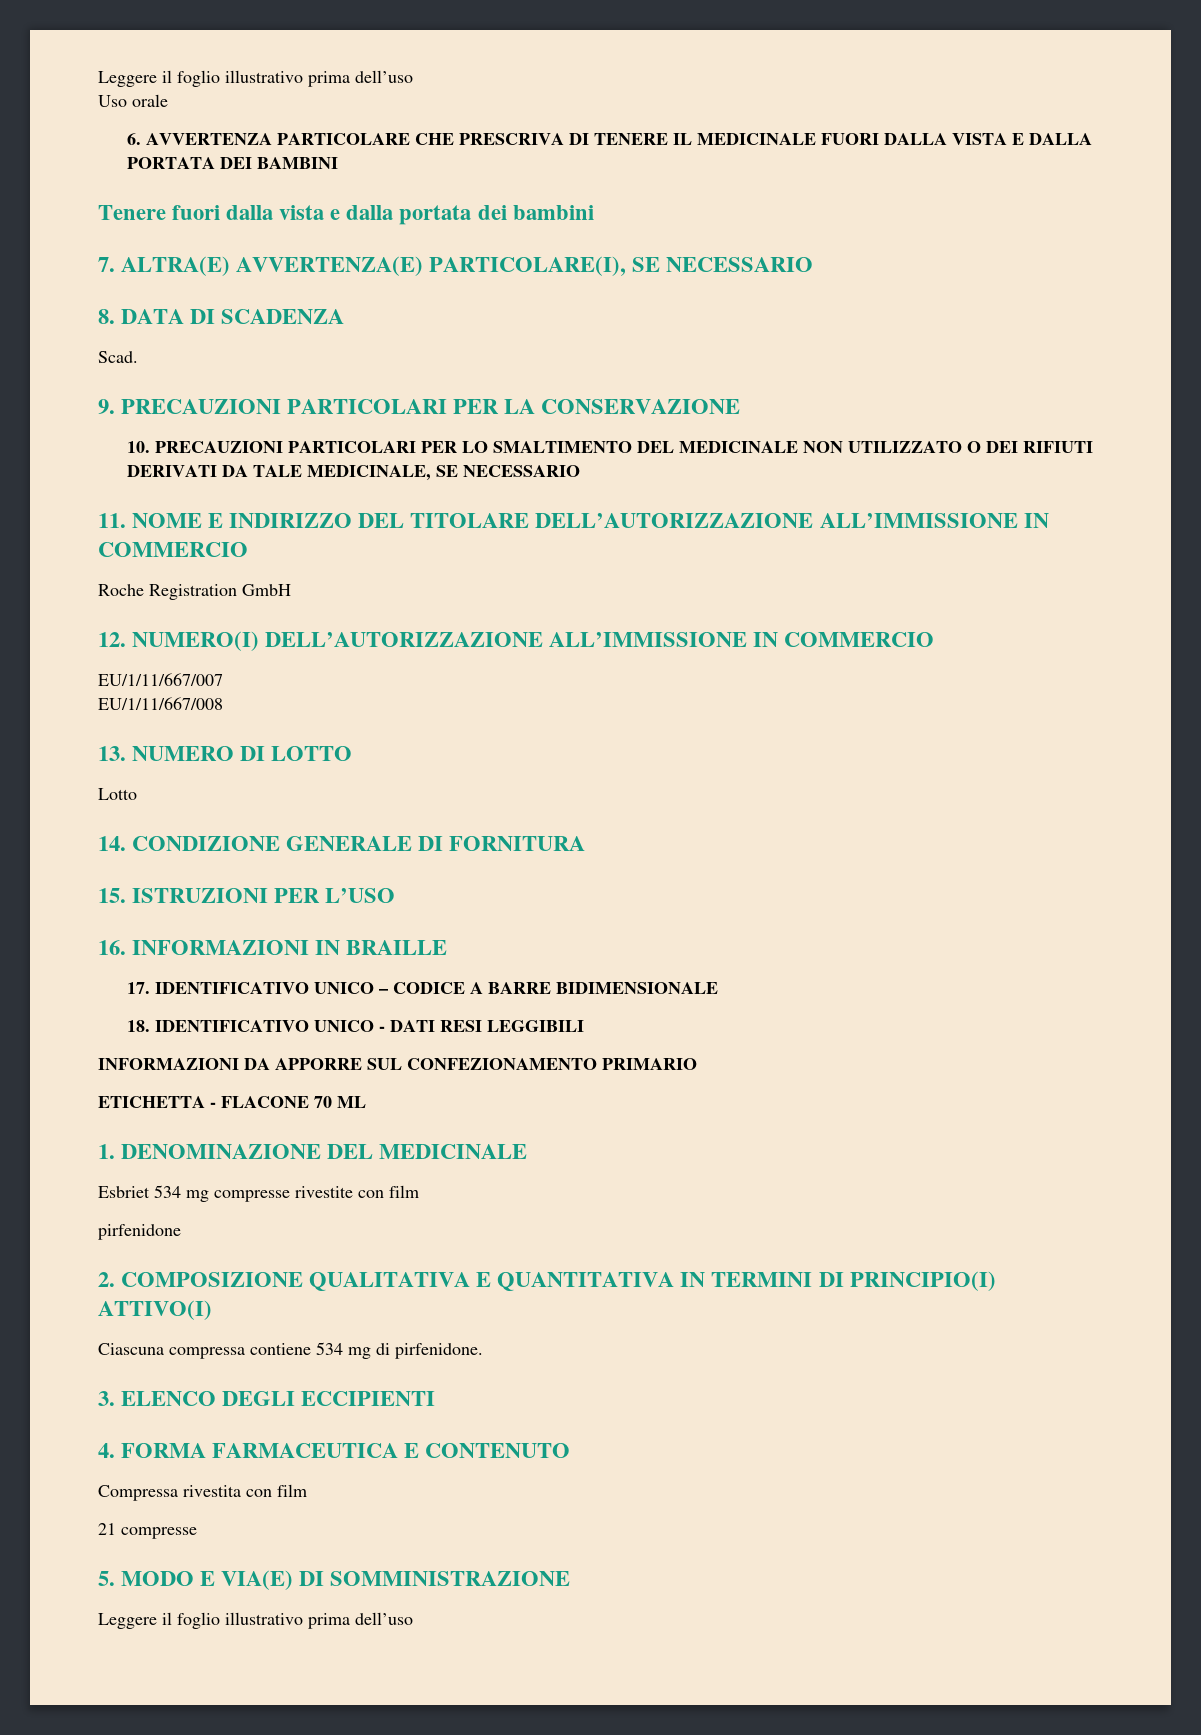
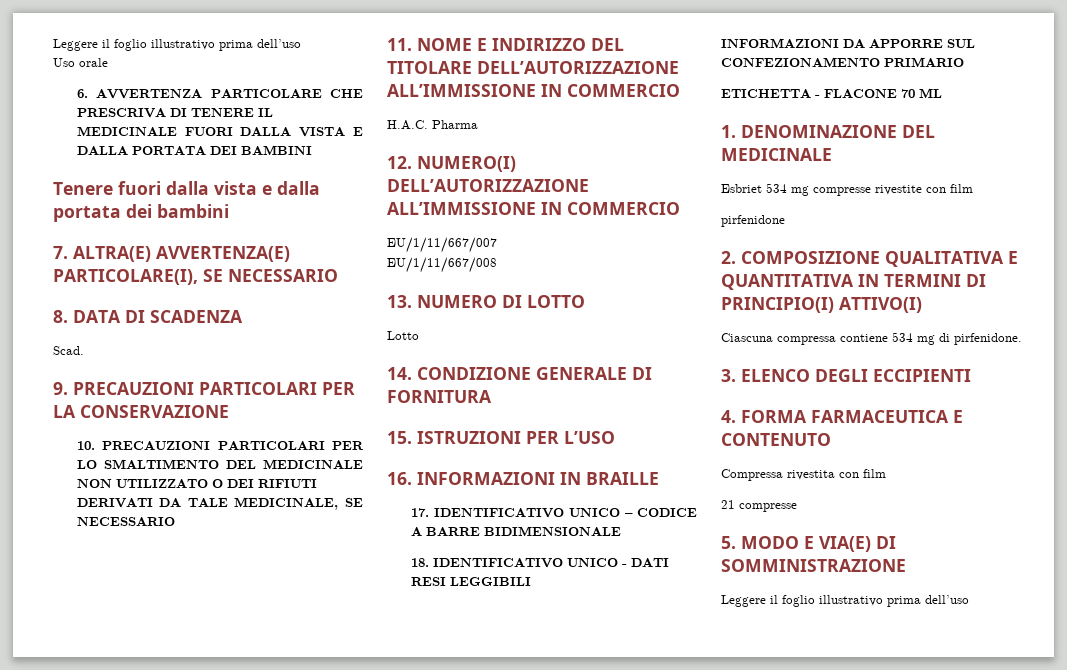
[98,584,291,600] Roche Registration GmbH -> [387,120,478,130] H.A.C. Pharma

